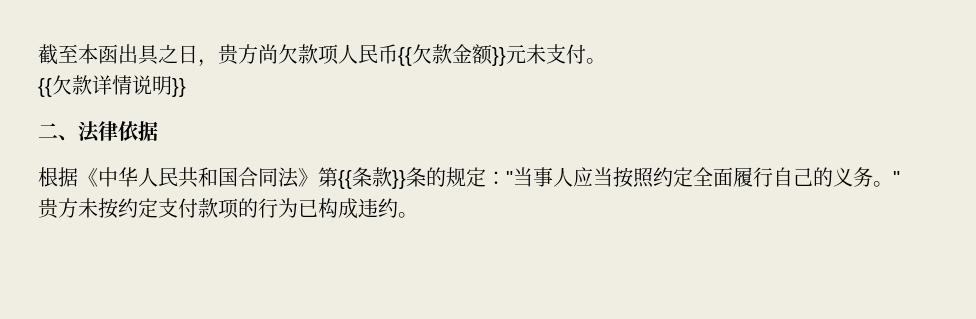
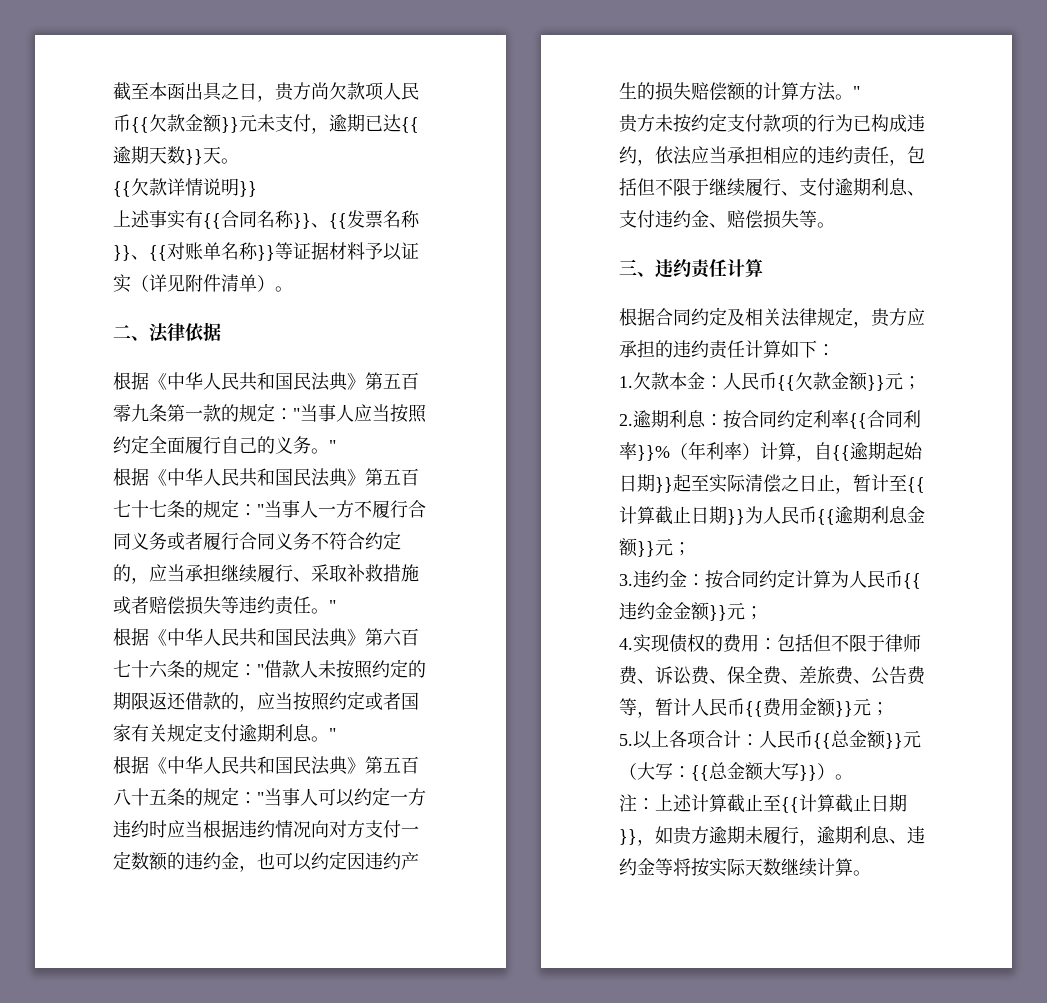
(586, 54) none -> [311,114,419,134] [113,146,221,165] ，逾期已达{{逾期天数}}天
(186, 87) none -> [113,210,420,229] [113,242,419,261] [113,274,293,293] // 上述事实有{{合同名称}}、{{发票名称}}、{{对账单名称}}等证据材料予以证实（详见附件清单）。
[238,167,426,189] 合同法》第{{条款}}条 -> [293,372,419,391] [113,404,221,422] 民法典》第五百零九条第一款
(900, 178) none -> [113,468,419,487] [113,499,426,518] [113,531,401,550] [113,564,419,584] [113,596,336,615] [113,628,419,647] [113,659,426,679] [113,691,419,712] [113,723,336,742] [113,756,419,775] [113,787,426,807] [113,820,419,838] [113,851,419,872] [619,82,860,101] // 根据《中华人民共和国民法典》第五百七十七条的规定："当事人一方不履行合同义务或者履行合同义务不符合约定的，应当承担继续履行、采取补救措施或者赔偿损失等违约责任。" // 根据《中华人民共和国民法典》第六百七十六条的规定："借款人未按照约定的期限返还借款的，应当按照约定或者国家有关规定支付逾期利息。" // 根据《中华人民共和国民法典》第五百八十五条的规定："当事人可以约定一方违约时应当根据违约情况向对方支付一定数额的违约金，也可以约定因违约产生的损失赔偿额的计算方法。"
(398, 208) none -> [637,146,925,166] [619,178,925,197] [619,210,835,229] [619,259,763,279] [619,307,925,328] [619,340,835,359] [619,372,921,391] [619,409,921,429] [619,441,923,462] [619,474,925,494] [619,506,925,525] [619,538,691,557] [619,569,921,589] [619,602,763,621] [619,634,921,653] [619,666,926,685] [619,698,889,718] [619,730,921,749] [619,762,853,781] [619,794,907,813] [619,826,925,846] [619,858,853,877] ，依法应当承担相应的违约责任，包括但不限于继续履行、支付逾期利息、支付违约金、赔偿损失等。 // 三、违约责任计算 // 根据合同约定及相关法律规定，贵方应承担的违约责任计算如下： // 1.欠款本金：人民币{{欠款金额}}元； // 2.逾期利息：按合同约定利率{{合同利率}}%（年利率）计算，自{{逾期起始日期}}起至实际清偿之日止，暂计至{{计算截止日期}}为人民币{{逾期利息金额}}元； // 3.违约金：按合同约定计算为人民币{{违约金金额}}元； // 4.实现债权的费用：包括但不限于律师费、诉讼费、保全费、差旅费、公告费等，暂计人民币{{费用金额}}元； // 5.以上各项合计：人民币{{总金额}}元（大写：{{总金额大写}}）。 // 注：上述计算截止至{{计算截止日期}}，如贵方逾期未履行，逾期利息、违约金等将按实际天数继续计算

